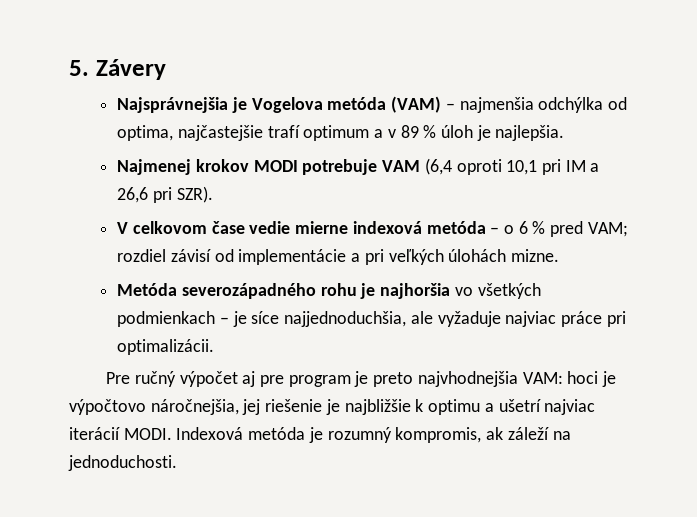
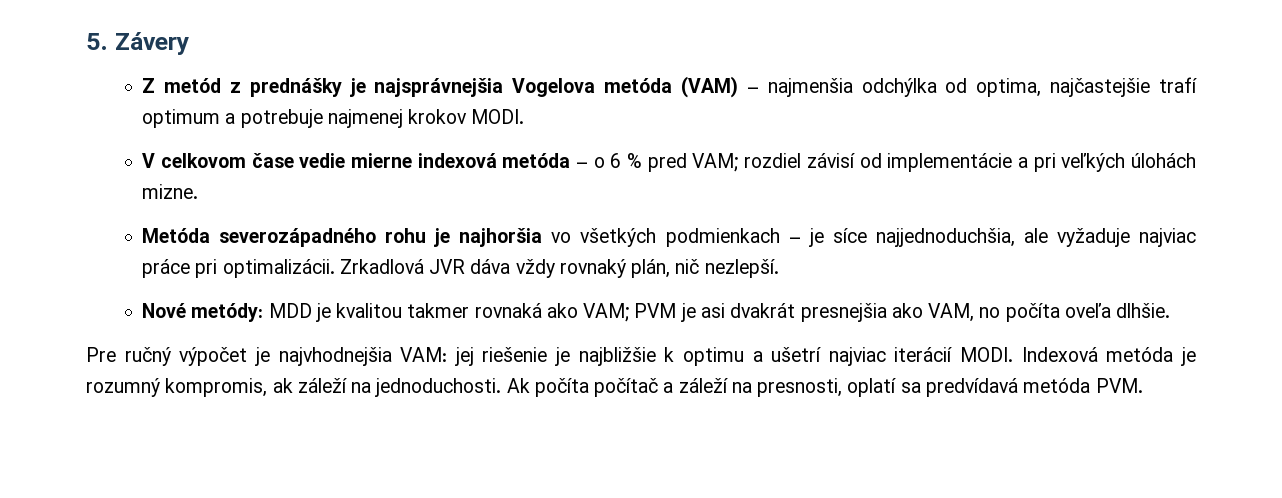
[117,97,247,113] Najsprávnejšia je -> [142,78,504,97] Z metód z prednášky je najsprávnejšia
[387,125,565,141] [117,158,600,175] [117,186,213,203] v 89 % úloh je najlepšia. // Najmenej krokov MODI potrebuje VAM (6,4 oproti 10,1 pri IM a 26,6 pri SZR). -> [240,109,525,128] potrebuje najmenej krokov MODI.
[106,371,617,387] [69,399,239,415] // Pre ručný výpočet aj pre program je preto najvhodnejšia VAM: hoci je výpočtovo náročnejšia, -> [339,259,779,278] [142,303,1171,322] [86,347,448,366] Zrkadlová JVR dáva vždy rovnaký plán, nič nezlepší. // Nové metódy: MDD je kvalitou takmer rovnaká ako VAM; PVM je asi dvakrát presnejšia ako VAM, no počíta oveľa dlhšie. // Pre ručný výpočet je najvhodnejšia VAM:
(177, 463) none -> [506,378,1143,397] Ak počíta počítač a záleží na presnosti, oplatí sa predvídavá metóda PVM.

